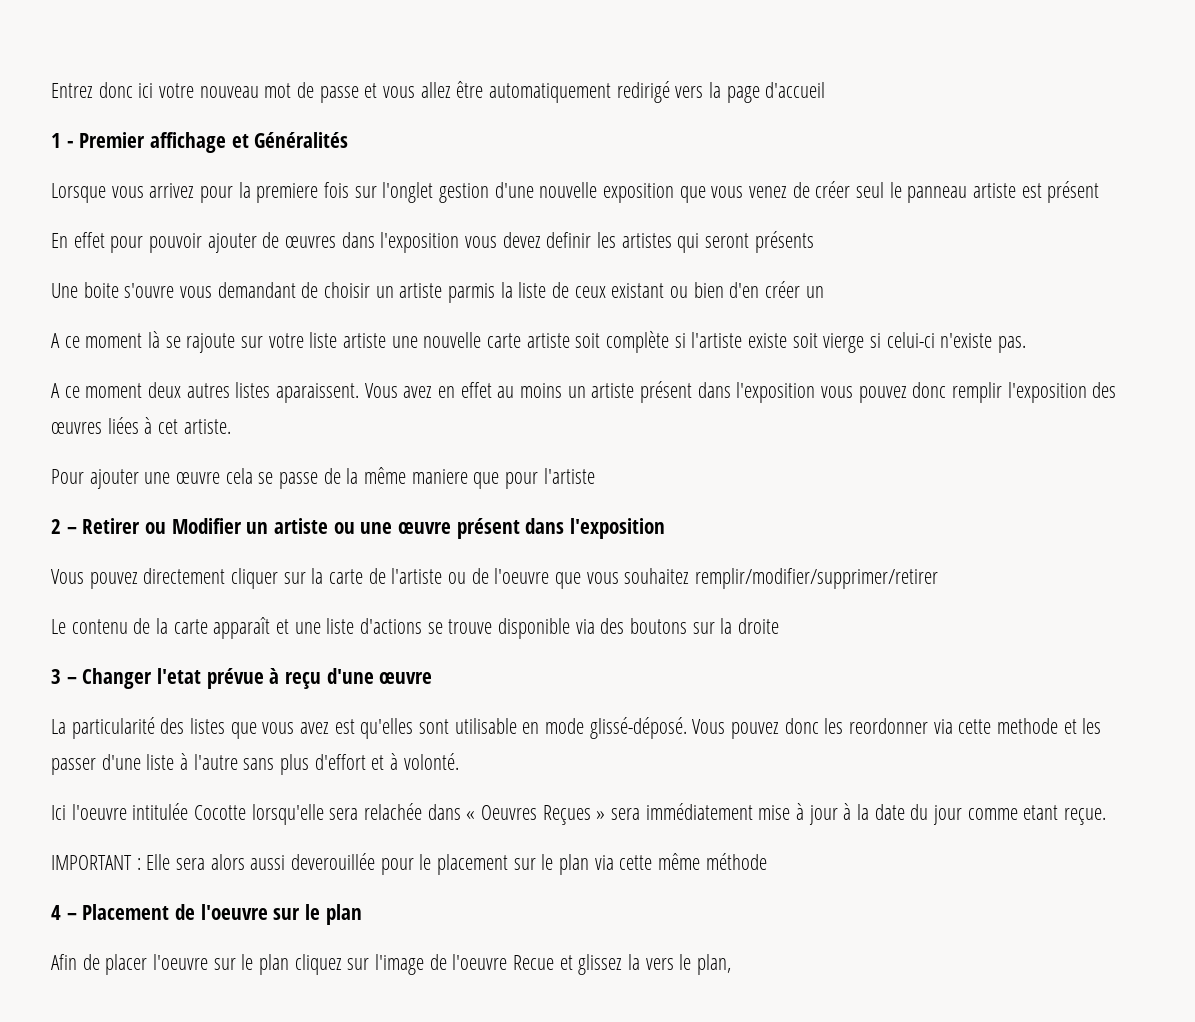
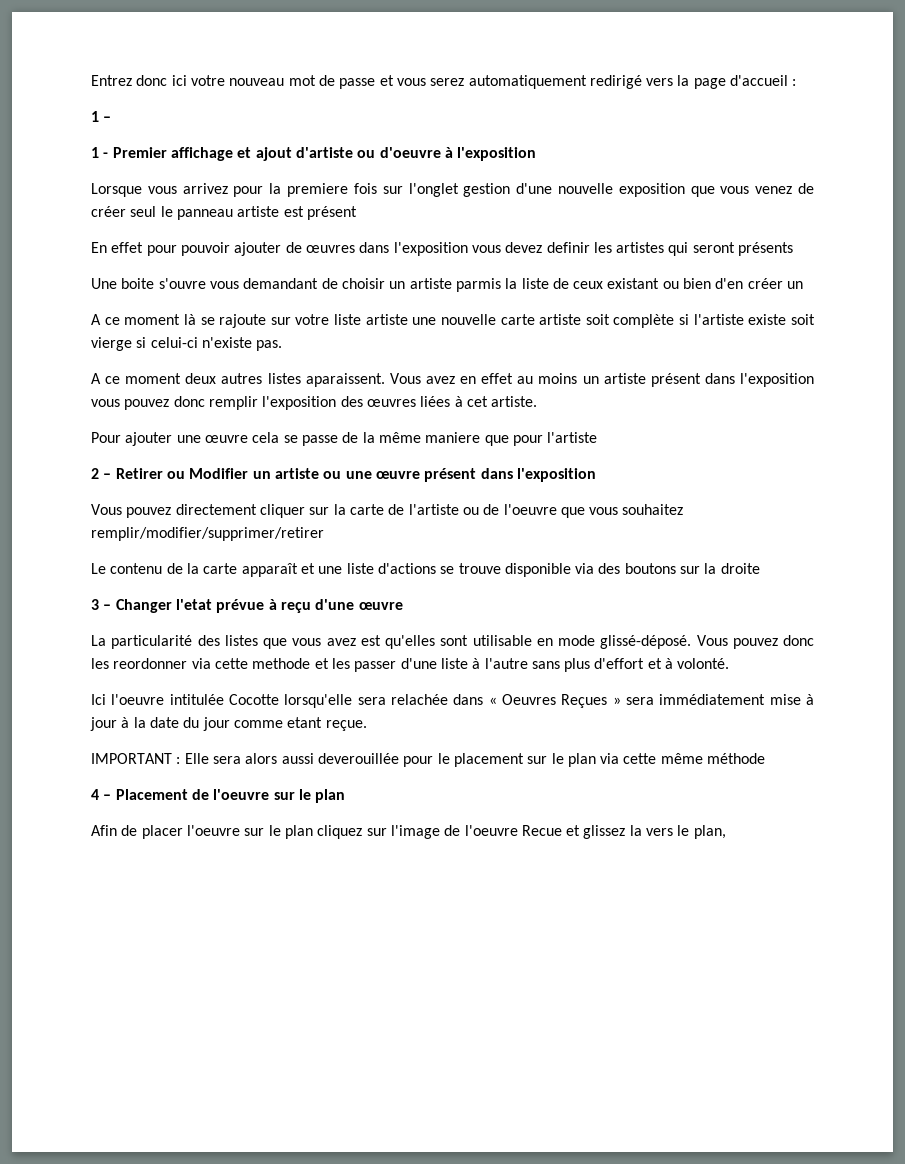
[420,81,484,98] allez être -> [430,78,465,86] serez
(826, 90) none -> [792,79,797,86] [91,111,112,122] : // 1 –
[254,132,349,148] Généralités -> [255,147,537,161] ajout d'artiste ou d'oeuvre à l'exposition

